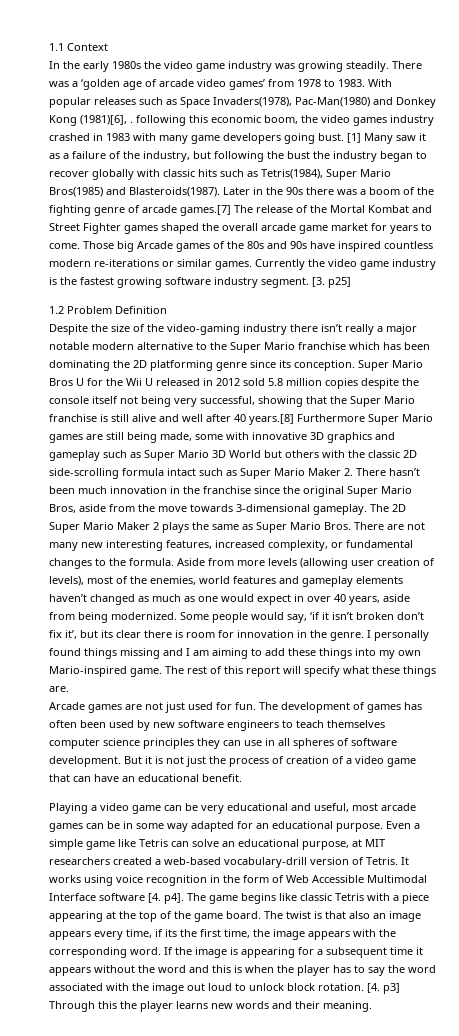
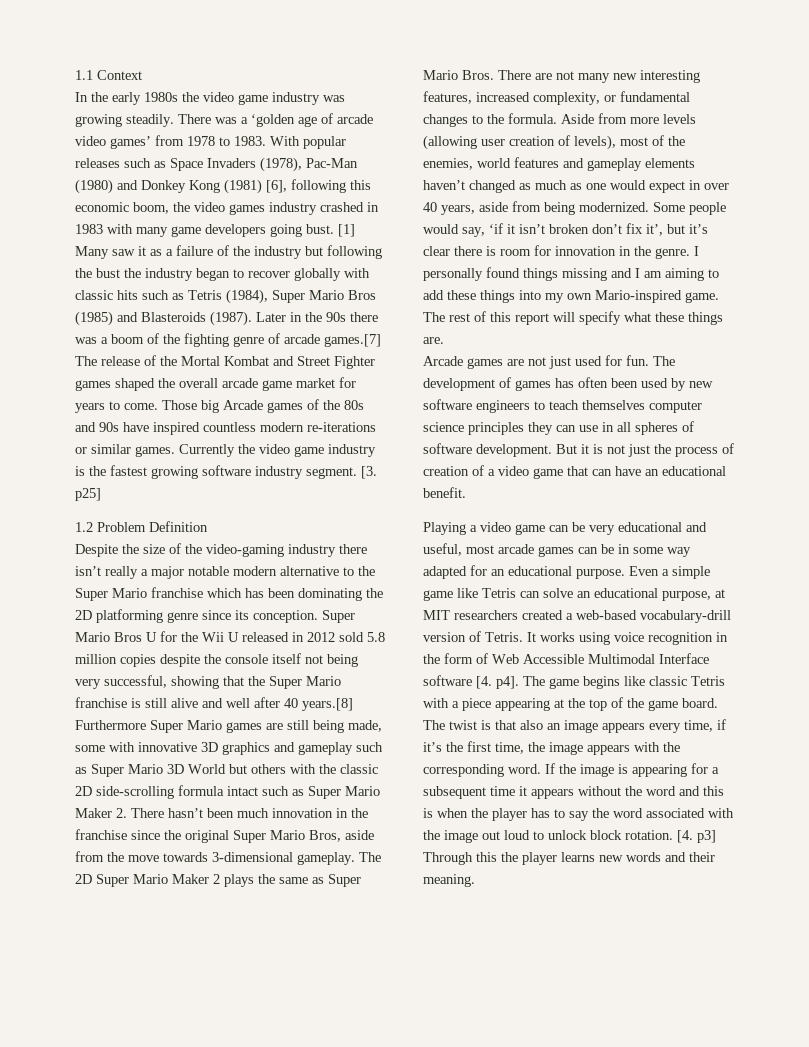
[213,97,370,107] Invaders(1978), Pac-Man(1980) -> [207,157,358,172] [75,179,113,194] Invaders (1978), Pac-Man (1980)
[80,115,133,125] (1981)[6], . -> [224,179,287,194] (1981) [6],
[143,151,190,162] industry, -> [254,246,302,259] industry
[261,169,391,180] [49,187,220,197] Tetris(1984), Super Mario Bros(1985) and Blasteroids(1987). -> [188,289,376,304] [75,311,252,326] Tetris (1984), Super Mario Bros (1985) and Blasteroids (1987).
[101,630,113,638] its -> [689,224,708,234] it’s
[165,929,177,937] its -> [423,742,442,752] it’s

